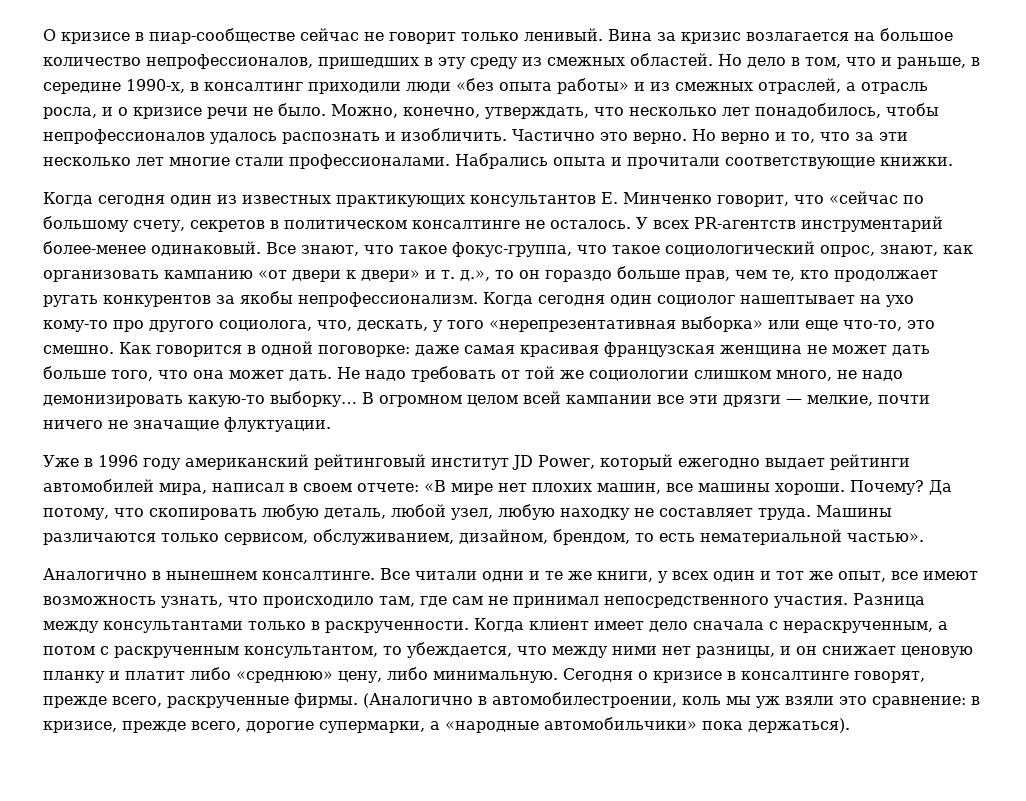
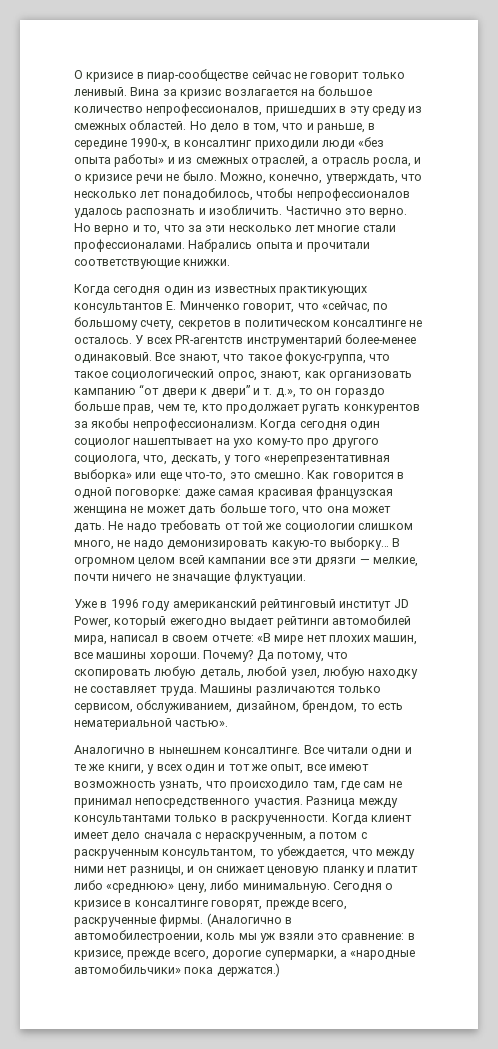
[829,191,898,204] «сейчас -> [321,301,370,313] «сейчас,
[258,270,287,279] «от -> [139,384,160,395] “от
[361,270,420,282] двери» -> [210,385,250,398] двери”
[748,718,850,733] держаться). -> [216,963,280,977] держатся.)

